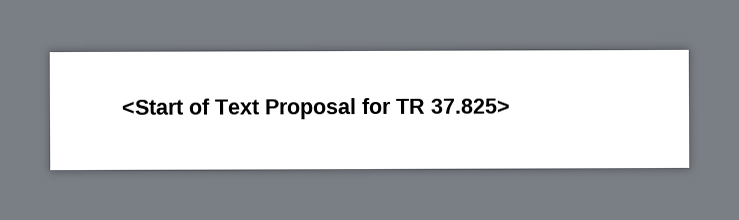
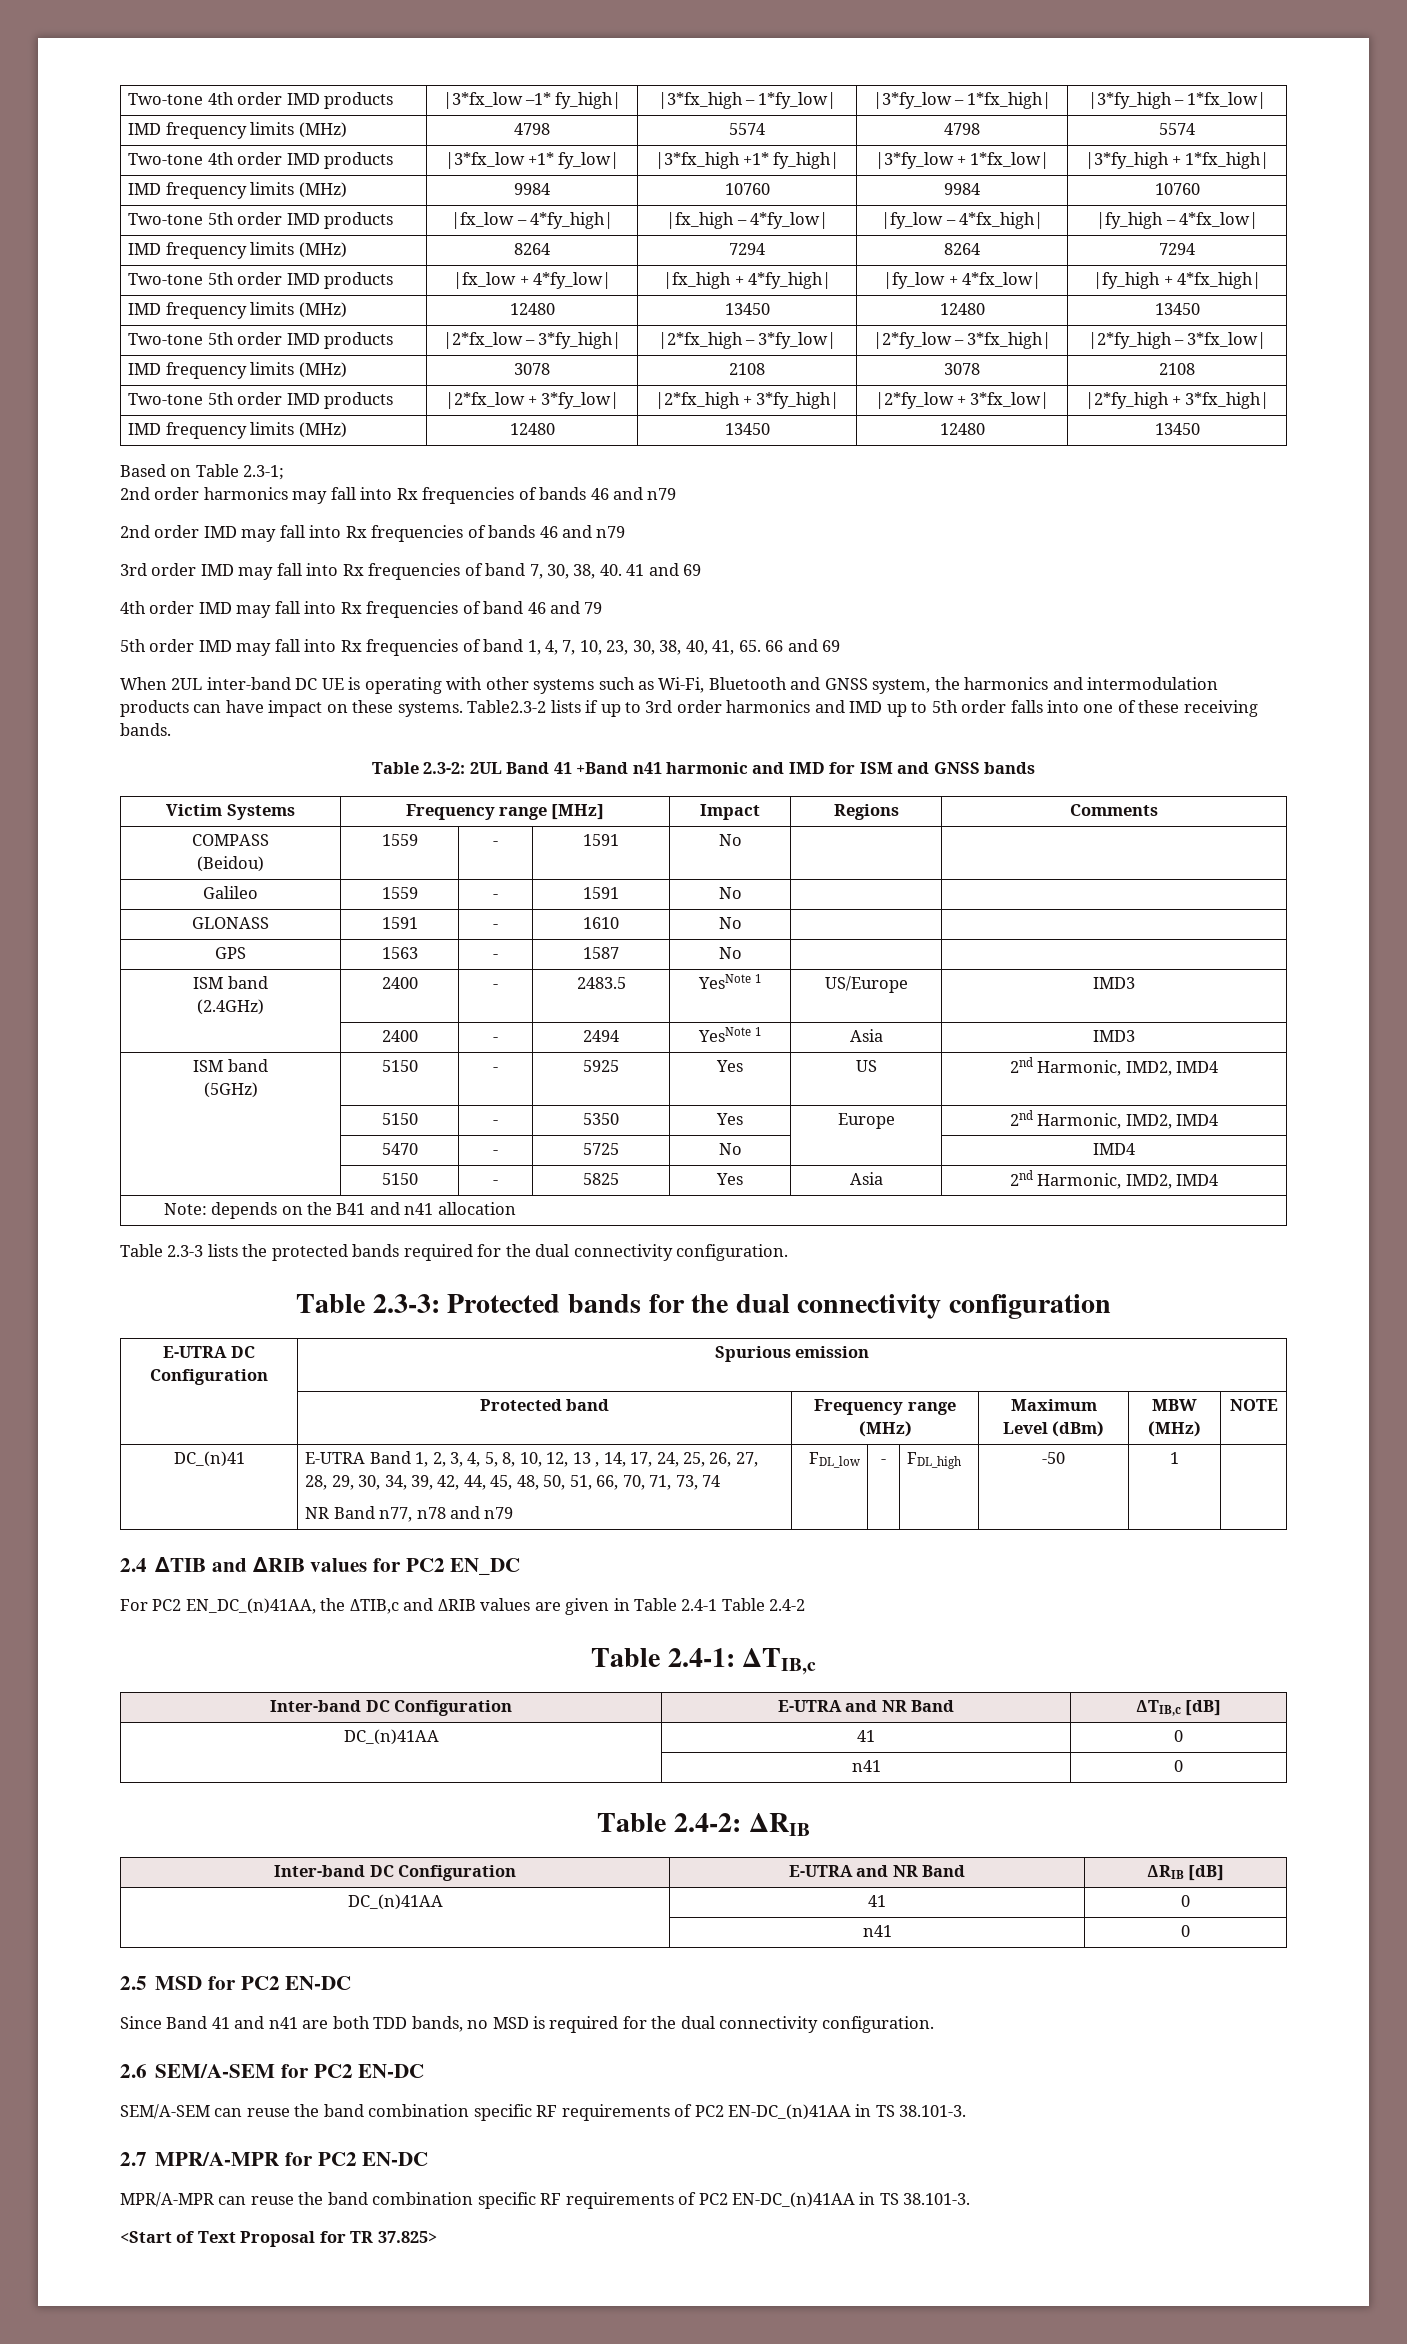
(121, 107) none -> [128,92,394,109] [442,92,622,109] [657,92,837,109] [872,92,1052,109] [1087,92,1267,109] [128,122,347,139] [514,123,550,135] [729,123,765,135] [944,123,980,135] [1159,123,1195,135] [128,152,394,169] [444,152,620,169] [654,152,840,169] [874,152,1050,169] [1084,152,1270,169] [128,182,347,199] [514,183,550,195] [724,183,770,195] [944,183,980,195] [1154,183,1200,195] [128,212,394,229] [451,212,613,229] [666,212,828,229] [881,212,1043,229] [1096,212,1258,229] [128,242,347,259] [514,243,550,255] [729,243,765,255] [944,243,980,255] [1159,243,1195,255] [128,272,394,289] [453,272,611,289] [663,272,831,289] [883,272,1041,289] [1093,272,1261,289] [128,302,347,319] [509,303,555,315] [724,303,770,315] [939,303,985,315] [1154,303,1200,315] [128,332,394,349] [442,332,622,349] [657,332,837,349] [872,332,1052,349] [1087,332,1267,349] [128,362,347,379] [514,363,550,375] [729,363,765,375] [944,363,980,375] [1159,363,1195,375] [128,392,394,409] [444,392,620,409] [654,392,840,409] [874,392,1050,409] [1084,392,1270,409] [128,422,347,439] [509,423,555,435] [724,423,770,435] [939,423,985,435] [1154,423,1200,435] [120,464,285,480] [120,487,677,504] [120,525,626,542] [120,563,702,580] [120,601,603,618] [120,639,841,656] [120,677,1219,694] [120,700,1258,717] [120,723,171,736] [371,762,1036,774] [166,804,295,820] [405,804,605,820] [700,804,760,820] [833,804,899,820] [1070,804,1158,816] [192,834,269,846] [197,856,264,872] [381,834,418,846] [493,841,498,846] [583,834,619,846] [718,834,742,846] [203,886,258,899] [381,887,418,899] [493,894,498,899] [583,887,619,899] [718,887,742,899] [192,917,269,929] [381,917,418,929] [493,924,498,929] [583,917,619,929] [718,917,742,929] [215,947,246,959] [381,947,418,959] [493,954,498,959] [583,947,619,959] [718,947,742,959] [193,976,268,989] [197,999,264,1015] [381,977,418,989] [493,984,498,989] [576,977,626,989] [697,974,762,989] [824,976,908,993] [1093,977,1135,989] [381,1030,418,1042] [493,1037,498,1042] [583,1030,619,1042] [697,1027,762,1042] [849,1029,883,1042] [1093,1030,1135,1042] [193,1059,268,1072] [203,1082,258,1098] [381,1060,418,1072] [493,1067,498,1072] [583,1060,619,1072] [716,1060,743,1072] [855,1060,877,1072] [1009,1057,1219,1076] [381,1113,418,1125] [493,1120,498,1125] [583,1113,619,1125] [716,1113,743,1125] [837,1113,895,1129] [1009,1110,1219,1129] [381,1143,418,1155] [493,1150,498,1155] [583,1143,619,1155] [718,1143,742,1155] [1093,1143,1135,1155] [381,1173,418,1185] [493,1180,498,1185] [583,1173,619,1185] [716,1173,743,1185] [849,1172,883,1185] [1009,1170,1219,1189] [163,1202,516,1219] [120,1244,789,1261] [296,1294,1111,1319] [163,1346,255,1358] [150,1369,268,1385] [714,1346,870,1362] [479,1399,610,1411] [814,1399,956,1415] [858,1421,912,1437] [1010,1399,1097,1411] [1002,1421,1105,1437] [1152,1399,1197,1411] [1148,1421,1201,1437] [1229,1399,1278,1411] [173,1451,245,1467] [305,1451,758,1467] [305,1475,721,1490] [305,1506,514,1522] [808,1452,860,1468] [881,1459,886,1464] [907,1452,962,1469] [1042,1452,1065,1464] [1170,1452,1179,1464] [120,1557,521,1575] [120,1598,806,1615] [590,1648,817,1675] [270,1700,512,1716] [777,1700,955,1712] [1135,1700,1222,1716] [343,1729,439,1745] [857,1730,875,1742] [1174,1730,1183,1742] [851,1760,881,1772] [1174,1760,1183,1772] [597,1813,810,1836] [274,1865,516,1881] [788,1865,966,1877] [1146,1865,1225,1881] [347,1894,443,1910] [868,1895,886,1907] [1181,1895,1190,1907] [862,1925,892,1937] [1181,1925,1190,1937] [120,1976,352,1990] [120,2016,934,2033] [120,2064,425,2078] [120,2104,967,2121] [120,2152,429,2166] [120,2192,971,2209] Two-tone 4th order IMD products | |3*fx_low –1* fy_high| | |3*fx_high – 1*fy_low| | |3*fy_low – 1*fx_high| | |3*fy_high – 1*fx_low| // IMD frequency limits (MHz) | 4798 | 5574 | 4798 | 5574 // Two-tone 4th order IMD products | |3*fx_low +1* fy_low| | |3*fx_high +1* fy_high| | |3*fy_low + 1*fx_low| | |3*fy_high + 1*fx_high| // IMD frequency limits (MHz) | 9984 | 10760 | 9984 | 10760 // Two-tone 5th order IMD products | |fx_low – 4*fy_high| | |fx_high – 4*fy_low| | |fy_low – 4*fx_high| | |fy_high – 4*fx_low| // IMD frequency limits (MHz) | 8264 | 7294 | 8264 | 7294 // Two-tone 5th order IMD products | |fx_low + 4*fy_low| | |fx_high + 4*fy_high| | |fy_low + 4*fx_low| | |fy_high + 4*fx_high| // IMD frequency limits (MHz) | 12480 | 13450 | 12480 | 13450 // Two-tone 5th order IMD products | |2*fx_low – 3*fy_high| | |2*fx_high – 3*fy_low| | |2*fy_low – 3*fx_high| | |2*fy_high – 3*fx_low| // IMD frequency limits (MHz) | 3078 | 2108 | 3078 | 2108 // Two-tone 5th order IMD products | |2*fx_low + 3*fy_low| | |2*fx_high + 3*fy_high| | |2*fy_low + 3*fx_low| | |2*fy_high + 3*fx_high| // IMD frequency limits (MHz) | 12480 | 13450 | 12480 | 13450 // Based on Table 2.3-1; // 2nd order harmonics may fall into Rx frequencies of bands 46 and n79 // 2nd order IMD may fall into Rx frequencies of bands 46 and n79 // 3rd order IMD may fall into Rx frequencies of band 7, 30, 38, 40. 41 and 69 // 4th order IMD may fall into Rx frequencies of band 46 and 79 // 5th order IMD may fall into Rx frequencies of band 1, 4, 7, 10, 23, 30, 38, 40, 41, 65. 66 and 69 // When 2UL inter-band DC UE is operating with other systems such as Wi-Fi, Bluetooth and GNSS system, the harmonics and intermodulation products can have impact on these systems. Table2.3-2 lists if up to 3rd order harmonics and IMD up to 5th order falls into one of these receiving bands. // Table 2.3-2: 2UL Band 41 +Band n41 harmonic and IMD for ISM and GNSS bands // Victim Systems | Frequency range [MHz] | Impact | Regions | Comments // COMPASS // (Beidou) | 1559 | - | 1591 | No | | // Galileo | 1559 | - | 1591 | No | | // GLONASS | 1591 | - | 1610 | No | | // GPS | 1563 | - | 1587 | No | | // ISM band // (2.4GHz) | 2400 | - | 2483.5 | YesNote 1 | US/Europe | IMD3 // | 2400 | - | 2494 | YesNote 1 | Asia | IMD3 // ISM band // (5GHz) | 5150 | - | 5925 | Yes | US | 2nd Harmonic, IMD2, IMD4 // | 5150 | - | 5350 | Yes | Europe | 2nd Harmonic, IMD2, IMD4 // | 5470 | - | 5725 | No | | IMD4 // | 5150 | - | 5825 | Yes | Asia | 2nd Harmonic, IMD2, IMD4 // Note: depends on the B41 and n41 allocation // Table 2.3-3 lists the protected bands required for the dual connectivity configuration. // Table 2.3-3: Protected bands for the dual connectivity configuration // E-UTRA DC Configuration | Spurious emission // | Protected band | Frequency range (MHz) | Maximum Level (dBm) | MBW (MHz) | NOTE // DC_(n)41 | E-UTRA Band 1, 2, 3, 4, 5, 8, 10, 12, 13 , 14, 17, 24, 25, 26, 27, 28, 29, 30, 34, 39, 42, 44, 45, 48, 50, 51, 66, 70, 71, 73, 74 // NR Band n77, n78 and n79 | FDL_low | - | FDL_high | -50 | 1 | // 2.4 ∆TIB and ∆RIB values for PC2 EN_DC // For PC2 EN_DC_(n)41AA, the ΔTIB,c and ΔRIB values are given in Table 2.4-1 Table 2.4-2 // Table 2.4-1: ΔTIB,c // Inter-band DC Configuration | E-UTRA and NR Band | ΔTIB,c [dB] // DC_(n)41AA | 41 | 0 // | n41 | 0 // Table 2.4-2: ΔRIB // Inter-band DC Configuration | E-UTRA and NR Band | ΔRIB [dB] // DC_(n)41AA | 41 | 0 // | n41 | 0 // 2.5 MSD for PC2 EN-DC // Since Band 41 and n41 are both TDD bands, no MSD is required for the dual connectivity configuration. // 2.6 SEM/A-SEM for PC2 EN-DC // SEM/A-SEM can reuse the band combination specific RF requirements of PC2 EN-DC_(n)41AA in TS 38.101-3. // 2.7 MPR/A-MPR for PC2 EN-DC // MPR/A-MPR can reuse the band combination specific RF requirements of PC2 EN-DC_(n)41AA in TS 38.101-3. //

